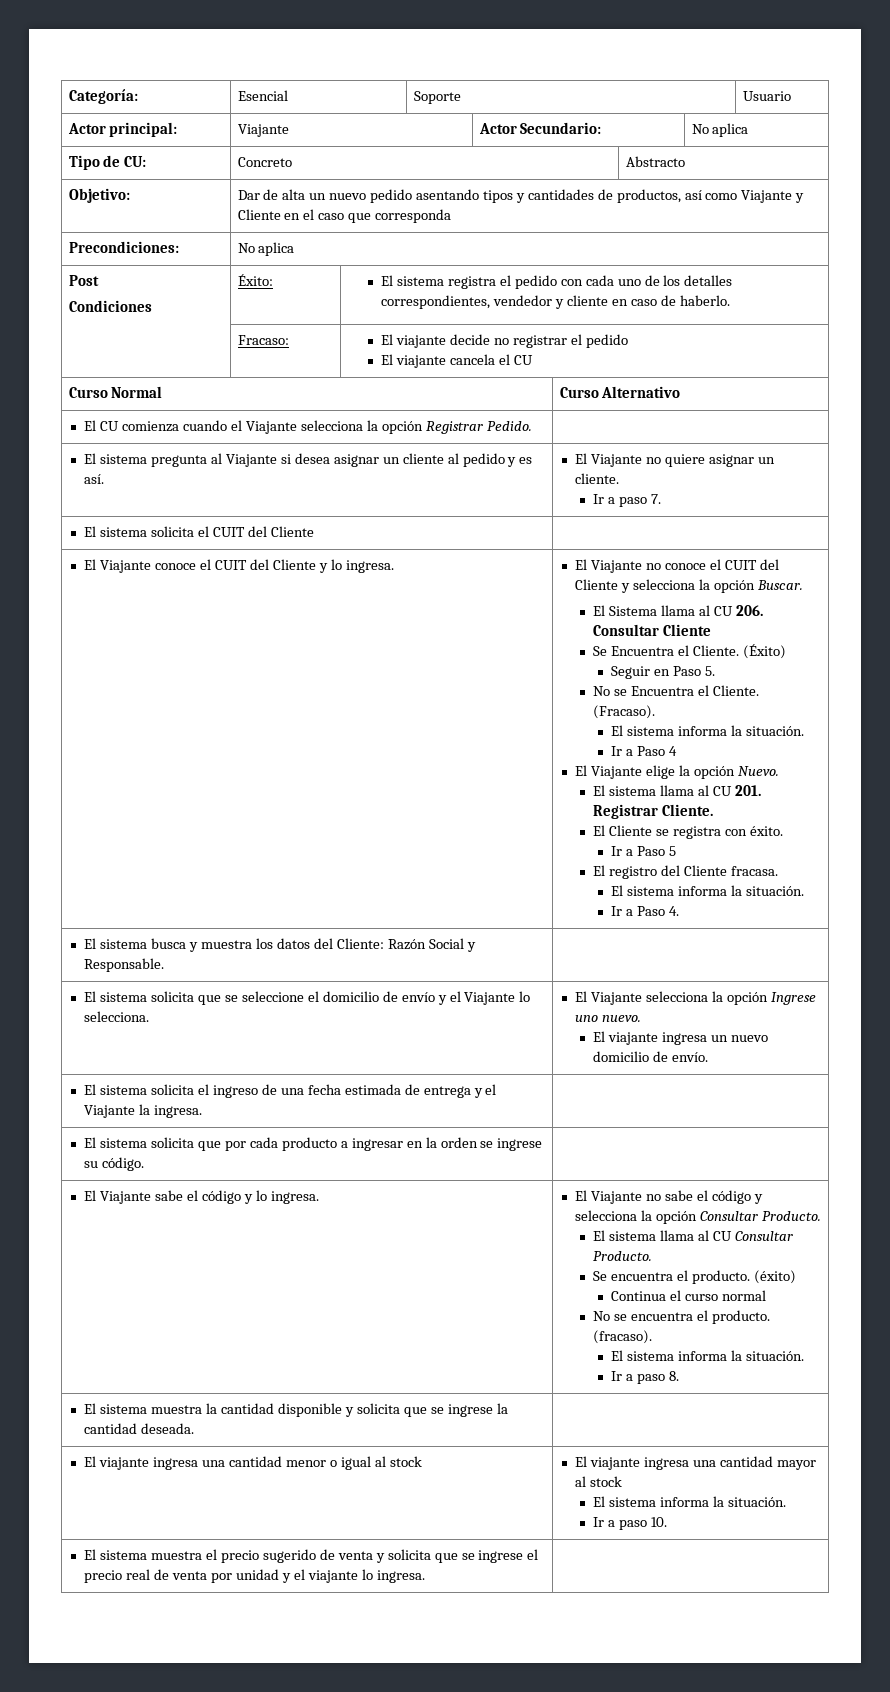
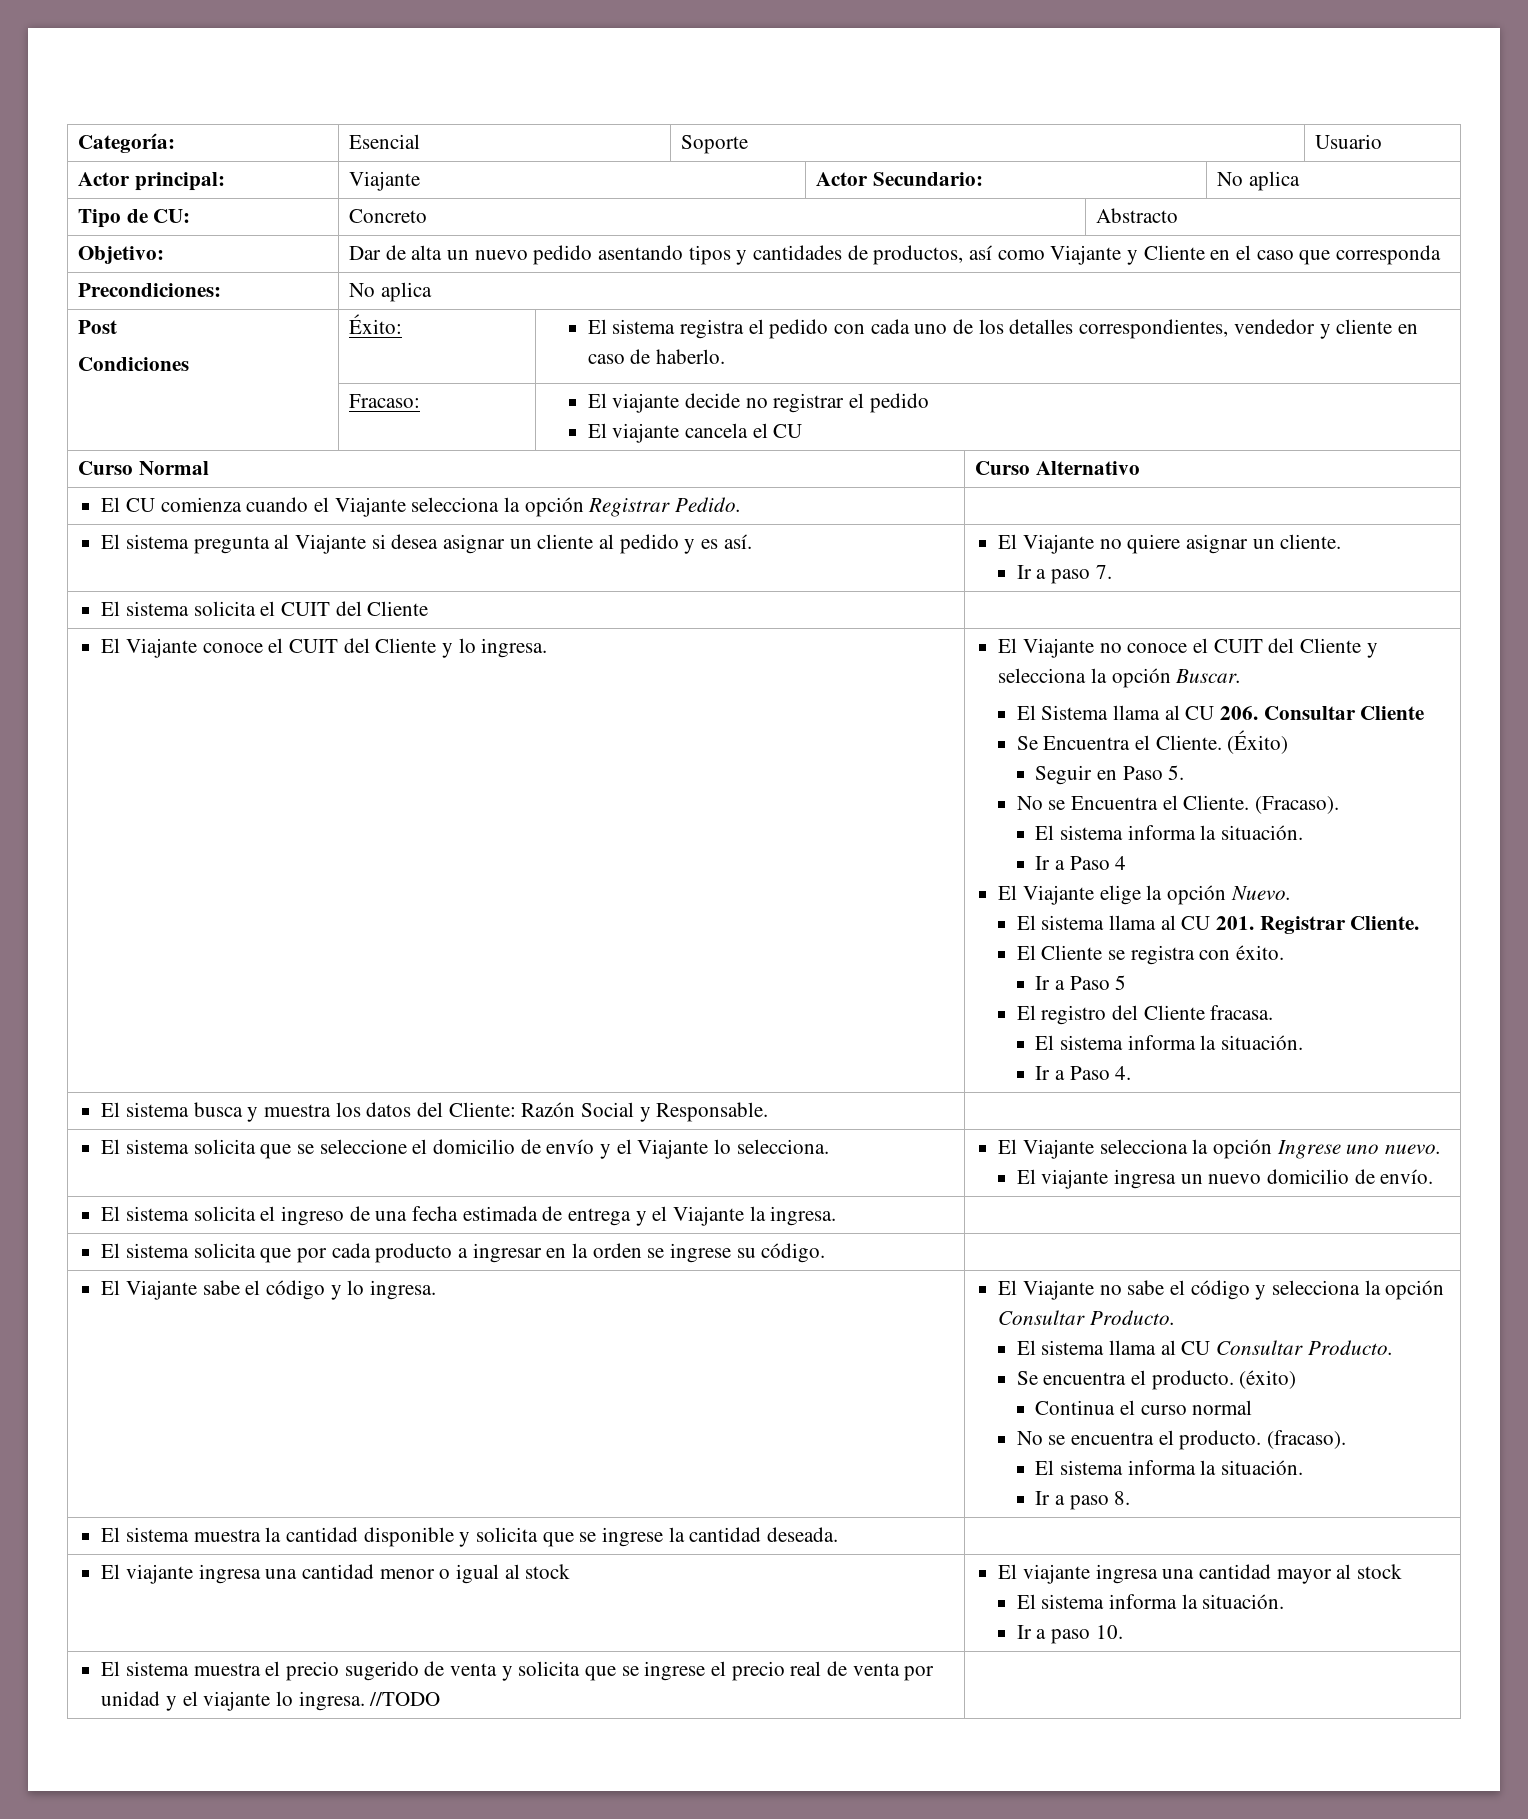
(425, 1576) none -> [369,1692,441,1706] //TODO

